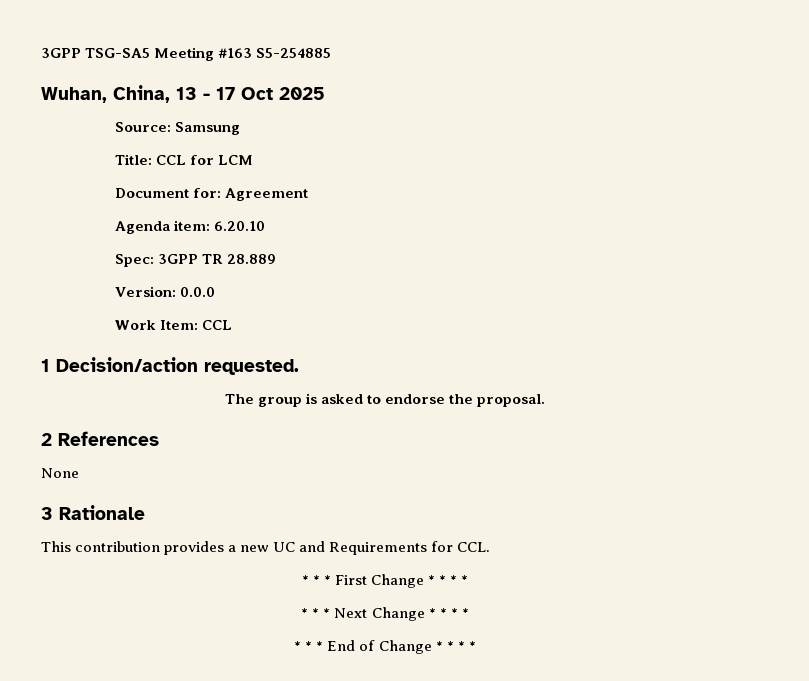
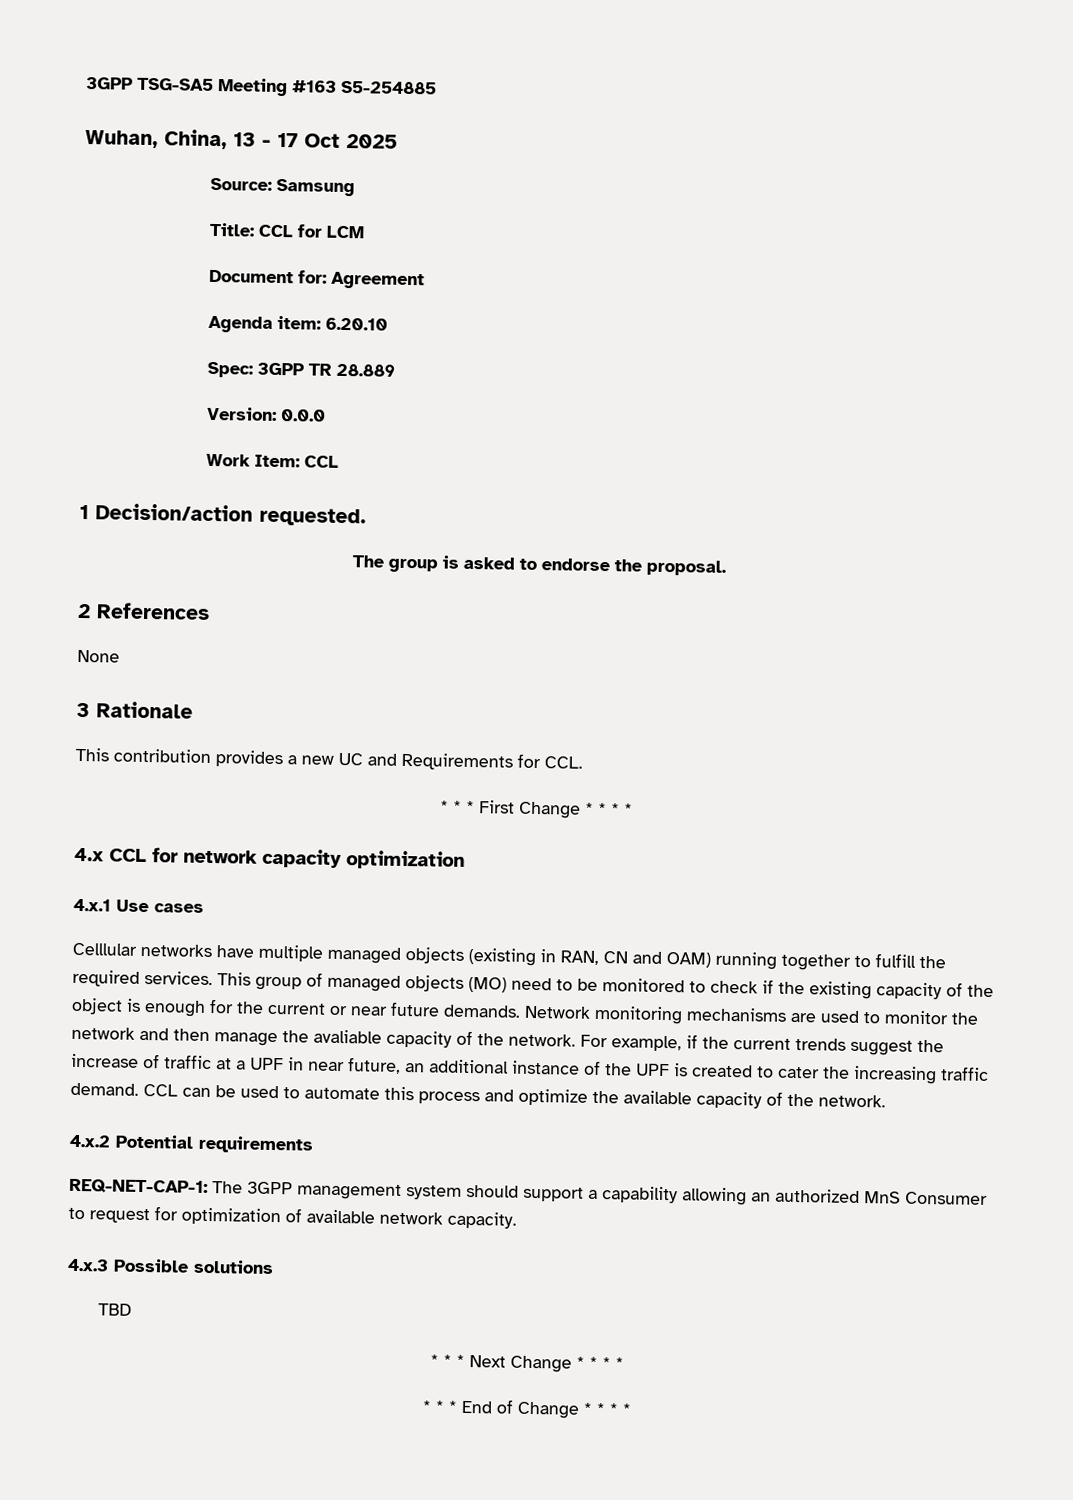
(469, 580) none -> [74,847,465,870] [73,898,204,913] [72,942,946,971] [72,969,994,1000] [71,997,979,1025] [71,1026,944,1056] [71,1053,989,1085] [70,1082,886,1109] [69,1134,314,1154] [69,1178,988,1206] [68,1206,517,1229] [67,1258,274,1275] [98,1303,133,1316] // 4.x CCL for network capacity optimization // 4.x.1 Use cases // Celllular networks have multiple managed objects (existing in RAN, CN and OAM) running together to fulfill the required services. This group of managed objects (MO) need to be monitored to check if the existing capacity of the object is enough for the current or near future demands. Network monitoring mechanisms are used to monitor the network and then manage the avaliable capacity of the network. For example, if the current trends suggest the increase of traffic at a UPF in near future, an additional instance of the UPF is created to cater the increasing traffic demand. CCL can be used to automate this process and optimize the available capacity of the network. // 4.x.2 Potential requirements // REQ-NET-CAP-1: The 3GPP management system should support a capability allowing an authorized MnS Consumer to request for optimization of available network capacity. // 4.x.3 Possible solutions // TBD

